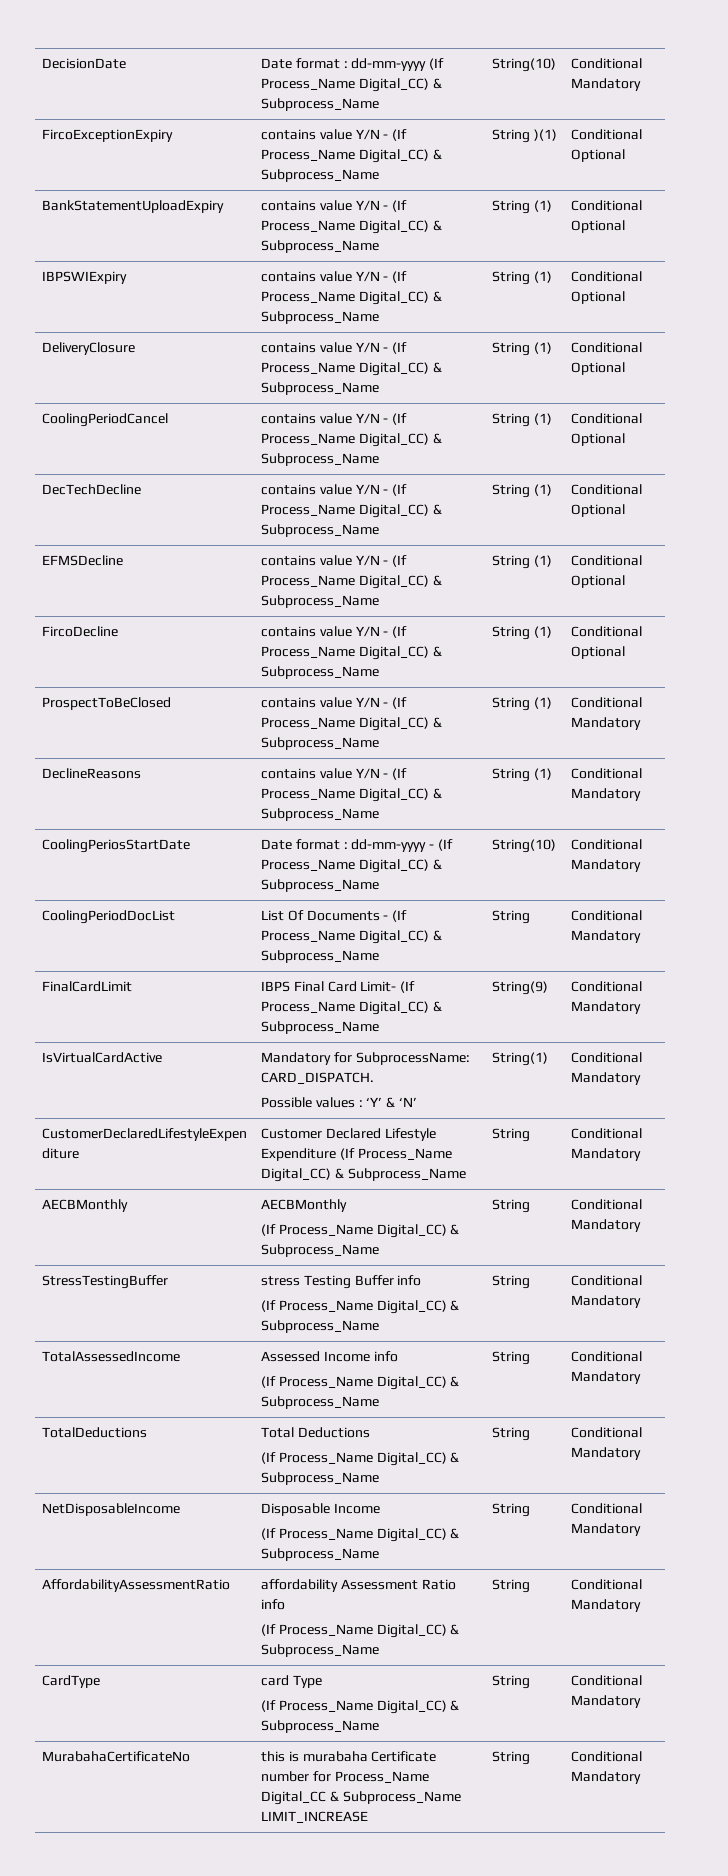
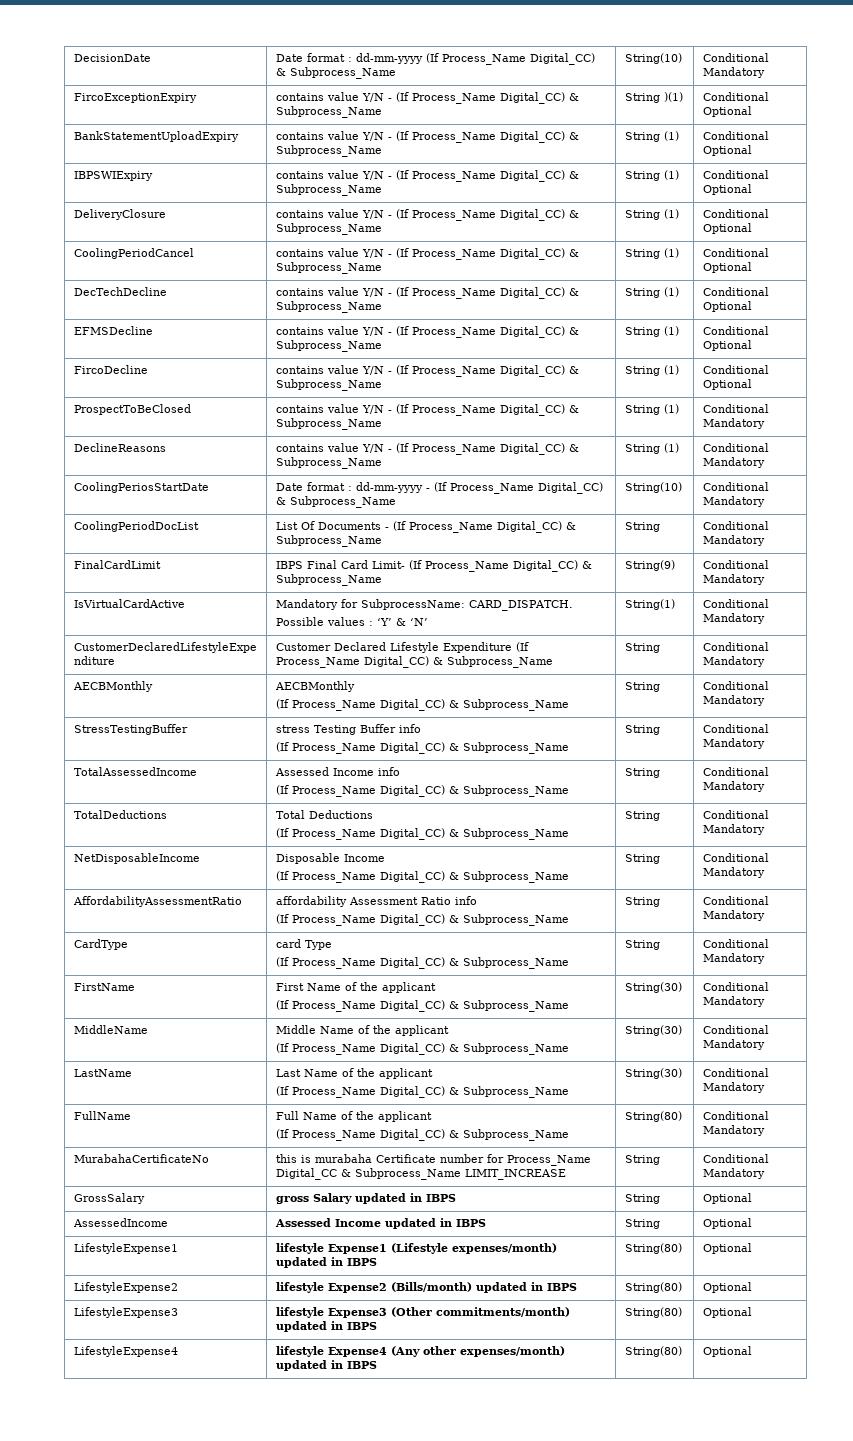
(642, 1701) none -> [73,983,135,991] [275,982,436,993] [275,1000,569,1012] [624,982,682,993] [702,982,769,991] [702,996,765,1007] [73,1025,148,1034] [275,1025,449,1036] [275,1043,569,1055] [624,1025,682,1036] [702,1025,769,1034] [702,1039,765,1050] [73,1069,132,1077] [275,1068,433,1079] [275,1086,569,1098] [624,1068,682,1079] [702,1068,769,1077] [702,1082,765,1093] [73,1111,131,1120] [275,1111,432,1122] [275,1129,569,1141] [624,1111,682,1122] [702,1111,769,1120] [702,1125,765,1136] // FirstName | First Name of the applicant // (If Process_Name Digital_CC) & Subprocess_Name | String(30) | Conditional Mandatory // MiddleName | Middle Name of the applicant // (If Process_Name Digital_CC) & Subprocess_Name | String(30) | Conditional Mandatory // LastName | Last Name of the applicant // (If Process_Name Digital_CC) & Subprocess_Name | String(30) | Conditional Mandatory // FullName | Full Name of the applicant // (If Process_Name Digital_CC) & Subprocess_Name | String(80) | Conditional Mandatory
(642, 1777) none -> [73,1193,145,1204] [275,1193,456,1204] [624,1194,660,1204] [702,1193,752,1204] [72,1218,168,1227] [274,1218,486,1229] [624,1219,660,1229] [702,1218,752,1229] [73,1243,178,1254] [275,1243,557,1254] [275,1257,377,1268] [624,1243,682,1254] [702,1243,752,1254] [73,1282,178,1293] [275,1282,577,1293] [624,1282,682,1293] [702,1282,752,1293] [73,1307,178,1318] [275,1307,570,1318] [275,1321,377,1332] [624,1307,682,1318] [702,1307,752,1318] [73,1346,178,1357] [275,1346,565,1357] [275,1360,377,1371] [624,1346,682,1357] [702,1346,752,1357] // GrossSalary | gross Salary updated in IBPS | String | Optional // AssessedIncome | Assessed Income updated in IBPS | String | Optional // LifestyleExpense1 | lifestyle Expense1 (Lifestyle expenses/month) updated in IBPS | String(80) | Optional // LifestyleExpense2 | lifestyle Expense2 (Bills/month) updated in IBPS | String(80) | Optional // LifestyleExpense3 | lifestyle Expense3 (Other commitments/month) updated in IBPS | String(80) | Optional // LifestyleExpense4 | lifestyle Expense4 (Any other expenses/month) updated in IBPS | String(80) | Optional

